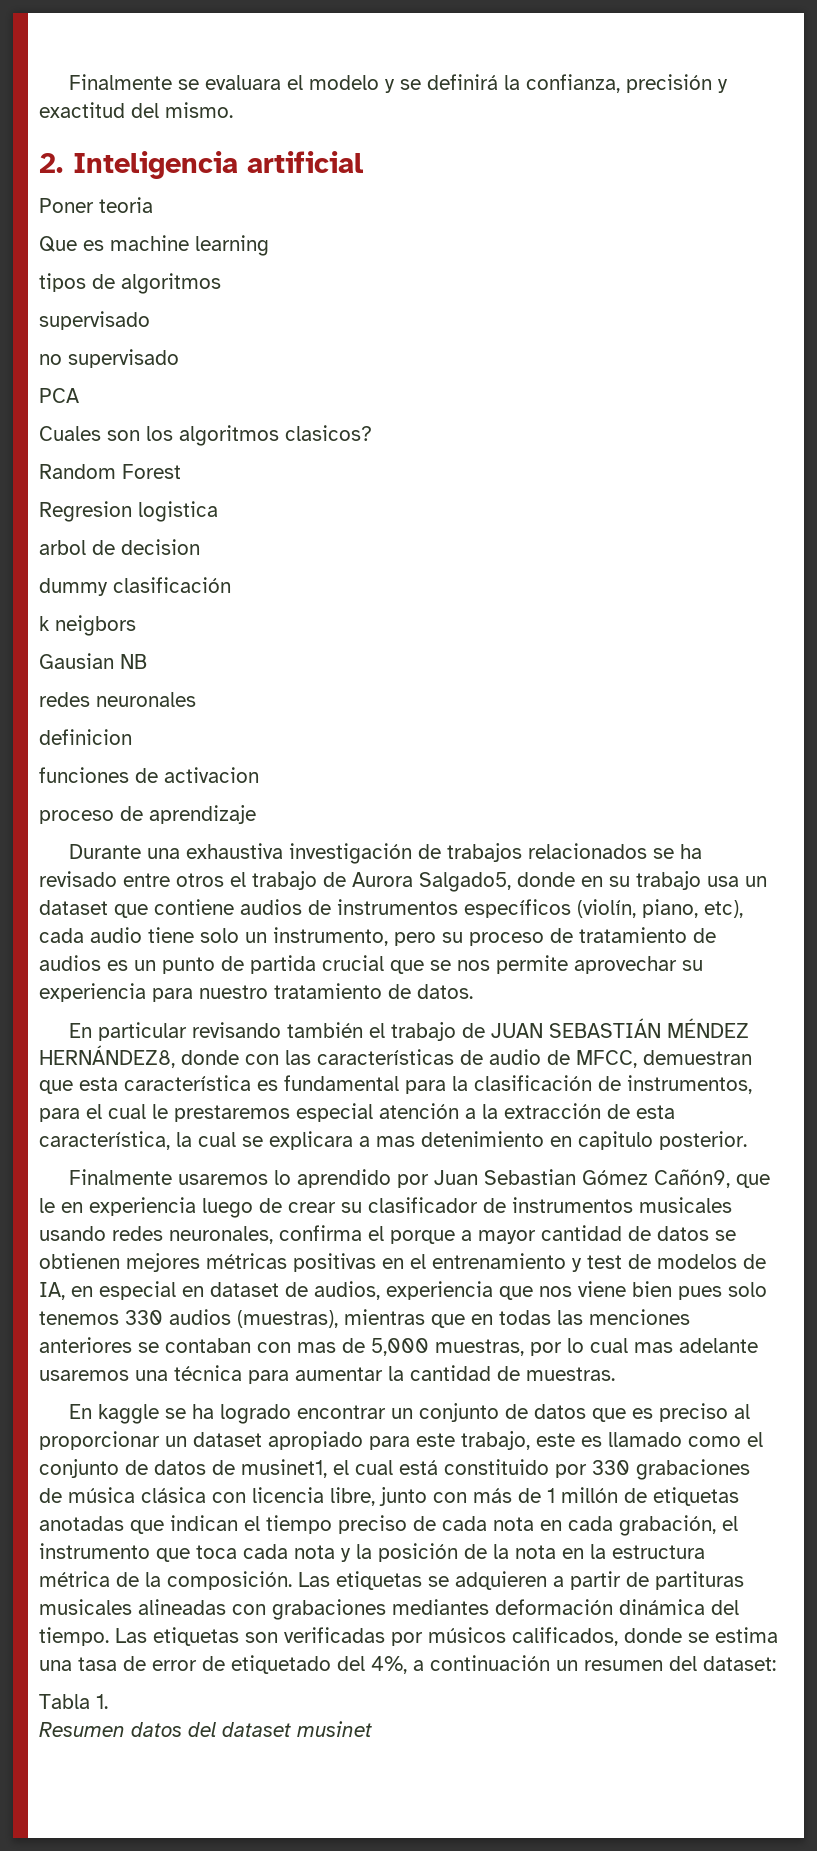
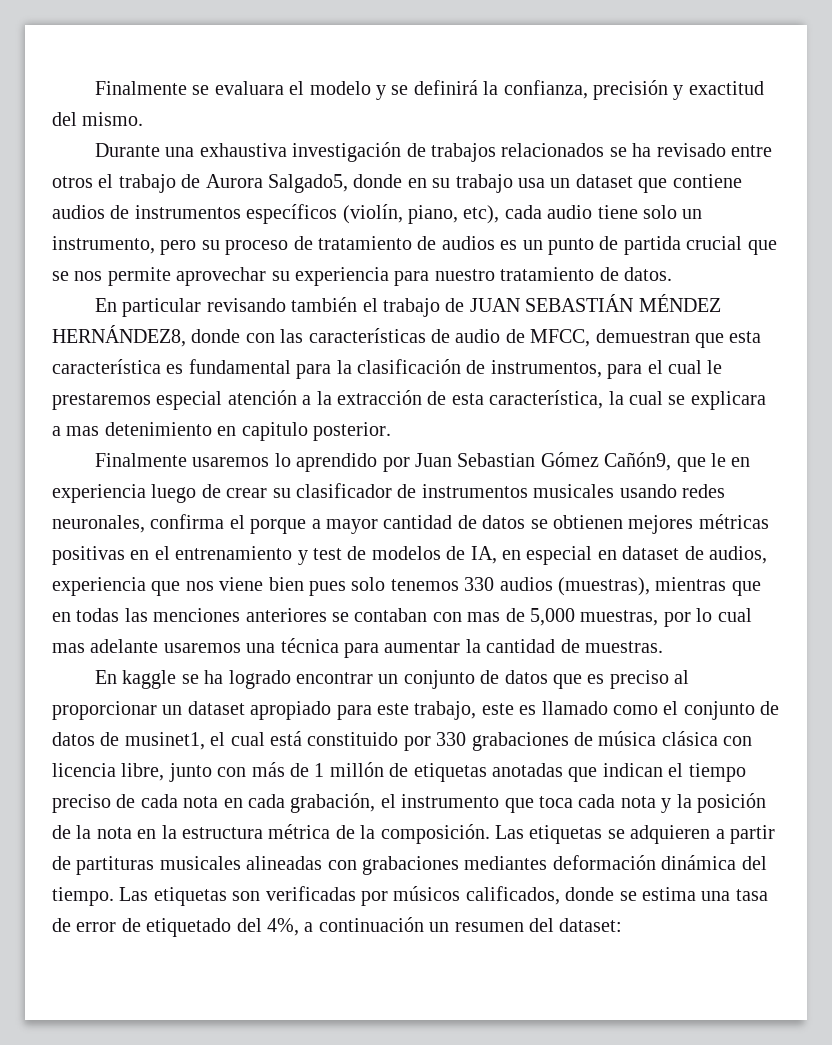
[39,151,365,179] [39,197,153,213] [39,235,269,256] [39,273,221,294] [39,311,150,330] [39,349,179,368] [39,388,79,403] [39,425,372,446] [39,464,181,479] [39,501,218,522] [39,539,200,555] [39,577,231,596] [39,615,136,636] [39,653,147,669] [39,692,196,707] [39,729,132,745] [39,767,259,783] [39,805,256,824] // 2. Inteligencia artificial // Poner teoria // Que es machine learning // tipos de algoritmos // supervisado // no supervisado // PCA // Cuales son los algoritmos clasicos? // Random Forest // Regresion logistica // arbol de decision // dummy clasificación // k neigbors // Gausian NB // redes neuronales // definicion // funciones de activacion // proceso de aprendizaje -> (144, 119) none
[39,1694,108,1709] [39,1721,372,1737] // Tabla 1. // Resumen datos del dataset musinet -> (623, 925) none

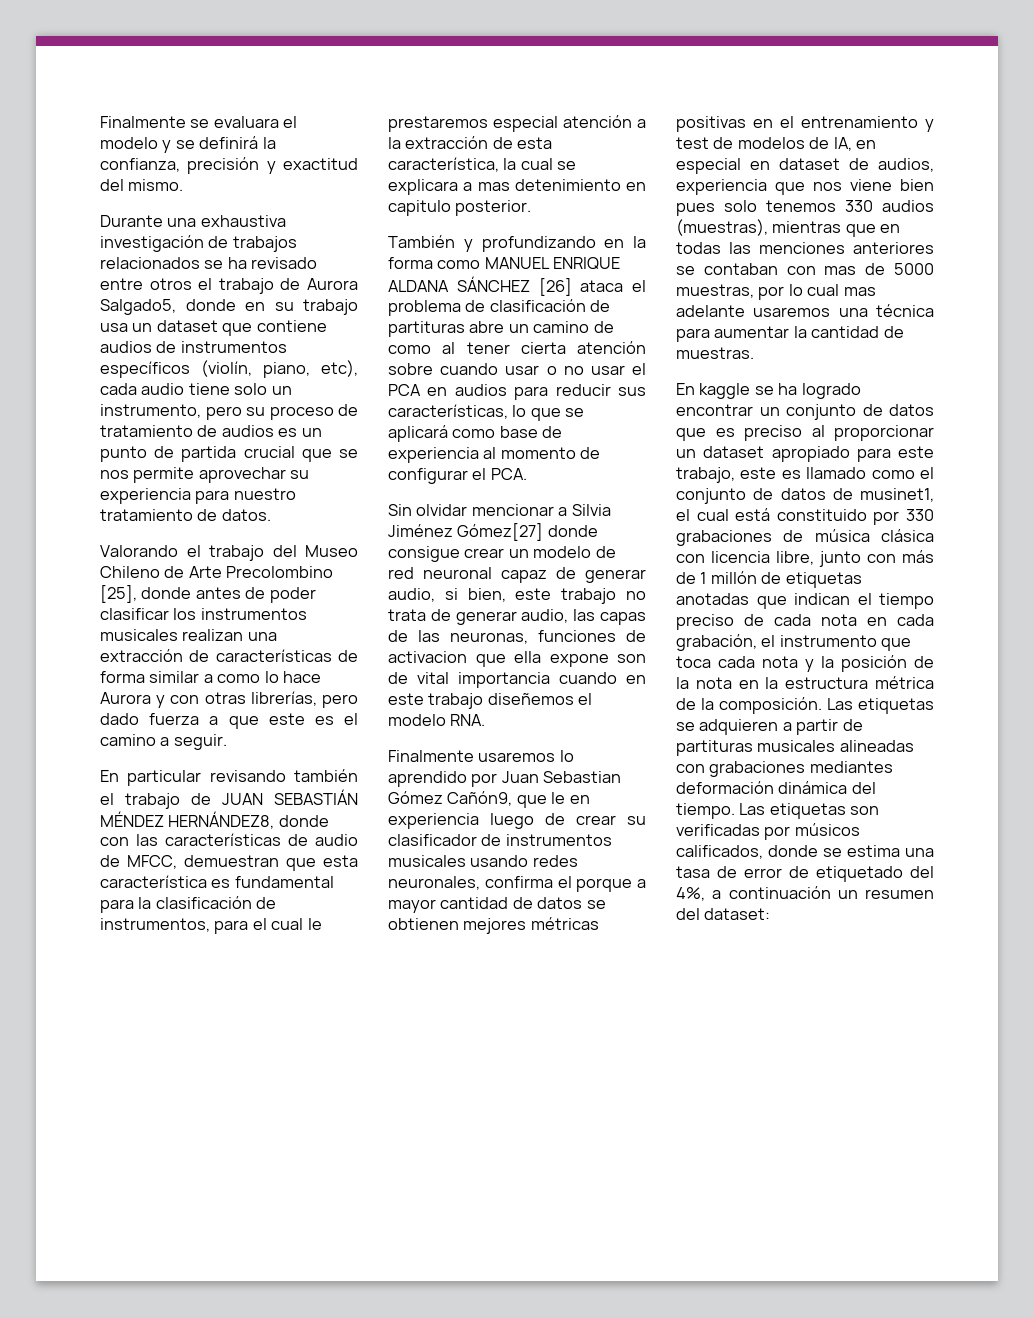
(672, 274) none -> [100,545,358,561] [100,566,334,578] [100,585,316,603] [100,608,307,620] [100,629,277,641] [100,649,358,662] [100,671,322,683] [100,691,358,708] [100,713,358,729] [100,734,227,750] // Valorando el trabajo del Museo Chileno de Arte Precolombino [25], donde antes de poder clasificar los instrumentos musicales realizan una extracción de características de forma similar a como lo hace Aurora y con otras librerías, pero dado fuerza a que este es el camino a seguir.
(391, 431) none -> [388,235,646,252] [388,257,621,269] [388,276,646,296] [388,299,611,316] [388,321,614,337] [388,341,646,354] [388,363,646,375] [388,384,646,400] [388,404,585,421] [388,425,563,442] [388,447,601,463] [388,468,527,484] [388,504,611,516] [388,523,598,541] [388,546,616,562] [388,567,646,583] [388,588,646,604] [388,609,646,625] [388,630,646,644] [388,651,646,667] [388,672,646,688] [388,693,593,709] [388,714,486,726] // También y profundizando en la forma como MANUEL ENRIQUE ALDANA SÁNCHEZ [26] ataca el problema de clasificación de partituras abre un camino de como al tener cierta atención sobre cuando usar o no usar el PCA en audios para reducir sus características, lo que se aplicará como base de experiencia al momento de configurar el PCA. // Sin olvidar mencionar a Silvia Jiménez Gómez[27] donde consigue crear un modelo de red neuronal capaz de generar audio, si bien, este trabajo no trata de generar audio, las capas de las neuronas, funciones de activacion que ella expone son de vital importancia cuando en este trabajo diseñemos el modelo RNA.
[529,608,575,626] 5,000 -> [894,263,934,275] 5000

